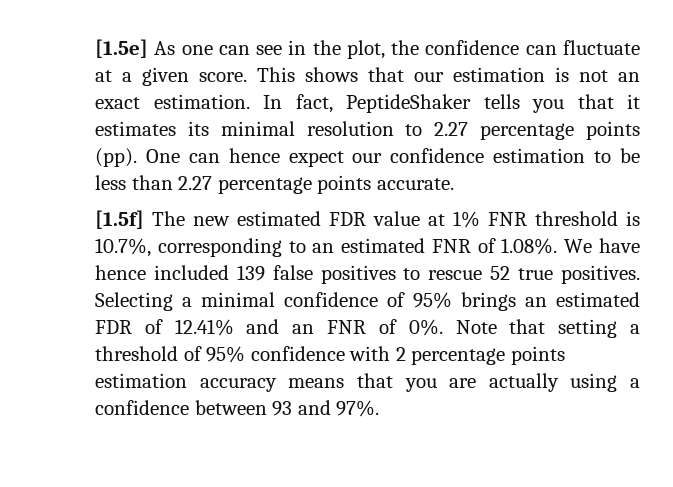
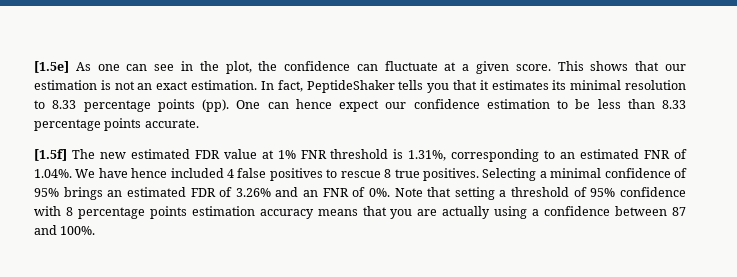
[434,122,469,136] 2.27 -> [52,100,77,109] 8.33
[178,176,213,190] 2.27 -> [662,100,686,109] 8.33
[95,238,151,257] 10.7%, -> [408,150,447,161] 1.31%,
[501,238,558,255] 1.08%. -> [34,169,72,178] 1.04%.
[236,265,265,281] 139 -> [227,169,235,178] 4
[490,266,511,280] 52 -> [384,169,392,178] 8
[174,319,234,336] 12.41% -> [235,188,271,197] 3.26%
[395,347,406,361] 2 -> [65,207,73,216] 8
[272,400,380,417] 93 and 97%. -> [672,207,686,216] [34,225,96,235] 87 and 100%.

